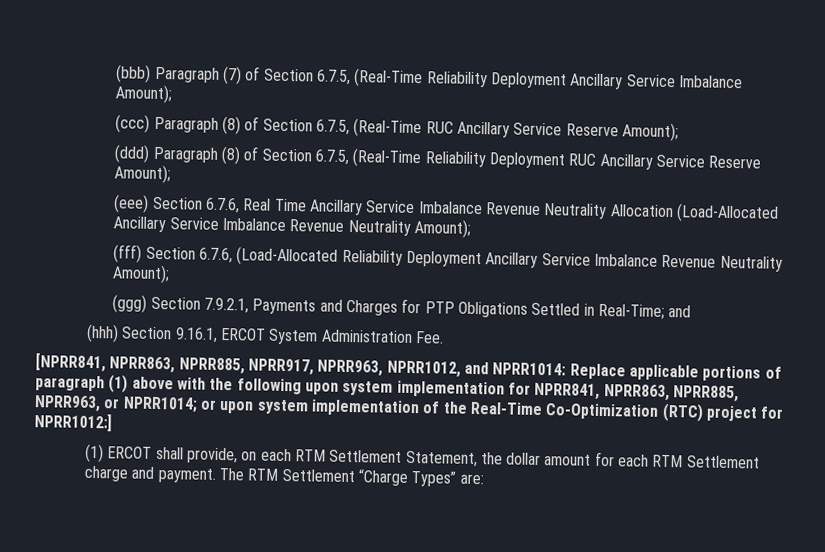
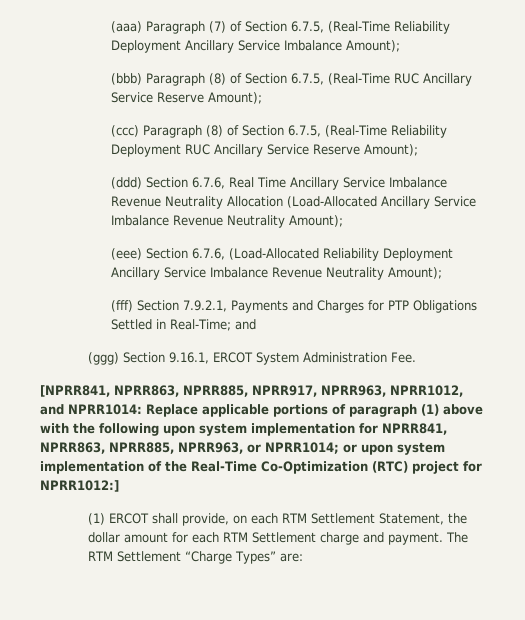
[116,64,152,83] (bbb) -> [111,21,143,33] (aaa)
[115,114,151,133] (ccc) -> [111,73,143,85] (bbb)
[114,144,151,163] (ddd) -> [111,125,140,137] (ccc)
[113,194,150,213] (eee) -> [111,177,143,189] (ddd)
[113,244,143,263] (fff) -> [111,248,143,260] (eee)
[112,294,148,313] (ggg) -> [111,300,134,312] (fff)
[85,323,119,343] (hhh) -> [87,352,119,365] (ggg)

